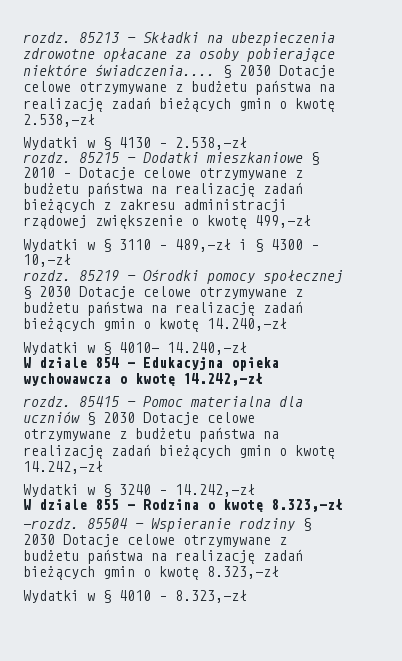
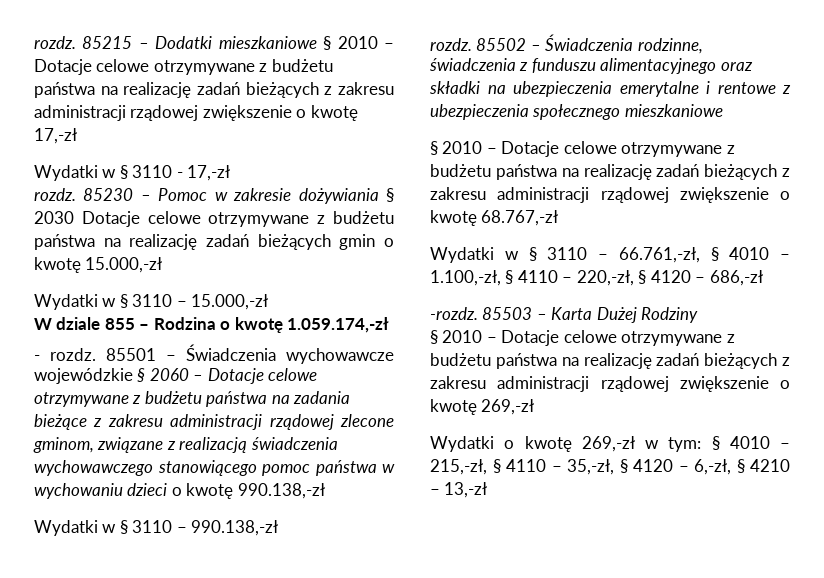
[23,32,335,46] [23,48,335,62] [23,64,335,78] [23,80,335,95] [23,97,335,112] [23,114,95,127] [23,137,247,150] [23,152,71,163] rozdz. 85213 – Składki na ubezpieczenia zdrowotne opłacane za osoby pobierające niektóre świadczenia.... § 2030 Dotacje celowe otrzymywane z budżetu państwa na realizację zadań bieżących gmin o kwotę 2.538,-zł // Wydatki w § 4130 – 2.538,-zł // rozdz. -> [34,36,76,49] rozdz.
[255,215,311,228] [23,239,319,252] [23,254,71,267] [23,269,343,284] 499,-zł // Wydatki w § 3110 – 489,-zł i § 4300 – 10,-zł // rozdz. 85219 – Ośrodki pomocy społecznej -> [34,128,78,144] [34,165,232,181] [34,188,379,204] 17,-zł // Wydatki w § 3110 - 17,-zł // rozdz. 85230 – Pomoc w zakresie dożywiania
[207,318,287,331] [23,342,247,355] [23,357,279,371] [23,373,263,386] [23,396,303,407] [23,411,135,425] 14.240,-zł // Wydatki w § 4010- 14.240,-zł // W dziale 854 – Edukacyjna opieka wychowawcza o kwotę 14.242,-zł // rozdz. 85415 – Pomoc materialna dla uczniów § 2030 -> [85,257,164,273] [34,294,270,310] [34,317,390,333] [34,344,394,364] [34,368,318,384] [34,391,351,407] [34,414,394,430] [33,437,338,453] [34,460,395,476] [34,483,326,499] [34,520,280,536] [430,34,703,54] [429,58,753,74] [429,81,791,97] [430,104,723,120] [430,141,497,155] 15.000,-zł // Wydatki w § 3110 – 15.000,-zł // W dziale 855 – Rodzina o kwotę 1.059.174,-zł // - rozdz. 85501 – Świadczenia wychowawcze wojewódzkie § 2060 – Dotacje celowe otrzymywane z budżetu państwa na zadania bieżące z zakresu administracji rządowej zlecone gminom, związane z realizacją świadczenia wychowawczego stanowiącego pomoc państwa w wychowaniu dzieci o kwotę 990.138,-zł // Wydatki w § 3110 – 990.138,-zł // rozdz. 85502 – Świadczenia rodzinne, świadczenia z funduszu alimentacyjnego oraz składki na ubezpieczenia emerytalne i rentowe z ubezpieczenia społecznego mieszkaniowe // § 2010 –
[239,445,335,459] [23,461,103,474] [23,484,255,497] [23,499,343,512] [23,518,311,532] [23,534,55,545] gmin o kwotę 14.242,-zł // Wydatki w § 3240 – 14.242,-zł // W dziale 855 – Rodzina o kwotę 8.323,-zł // -rozdz. 85504 – Wspieranie rodziny § 2030 -> [782,168,790,177] [430,187,790,203] [430,210,560,226] [430,247,790,263] [430,270,764,286] [430,307,699,323] [430,330,497,344] z zakresu administracji rządowej zwiększenie o kwotę 68.767,-zł // Wydatki w § 3110 – 66.761,-zł, § 4010 – 1.100,-zł, § 4110 – 220,-zł, § 4120 – 686,-zł // -rozdz. 85503 – Karta Dużej Rodziny // § 2010 –
[103,566,279,580] [23,590,247,603] gmin o kwotę 8.323,-zł // Wydatki w § 4010 – 8.323,-zł -> [782,357,790,366] [430,376,790,392] [430,399,536,415] [430,436,790,452] [430,459,790,475] [430,482,489,498] z zakresu administracji rządowej zwiększenie o kwotę 269,-zł // Wydatki o kwotę 269,-zł w tym: § 4010 – 215,-zł, § 4110 – 35,-zł, § 4120 – 6,-zł, § 4210 – 13,-zł

